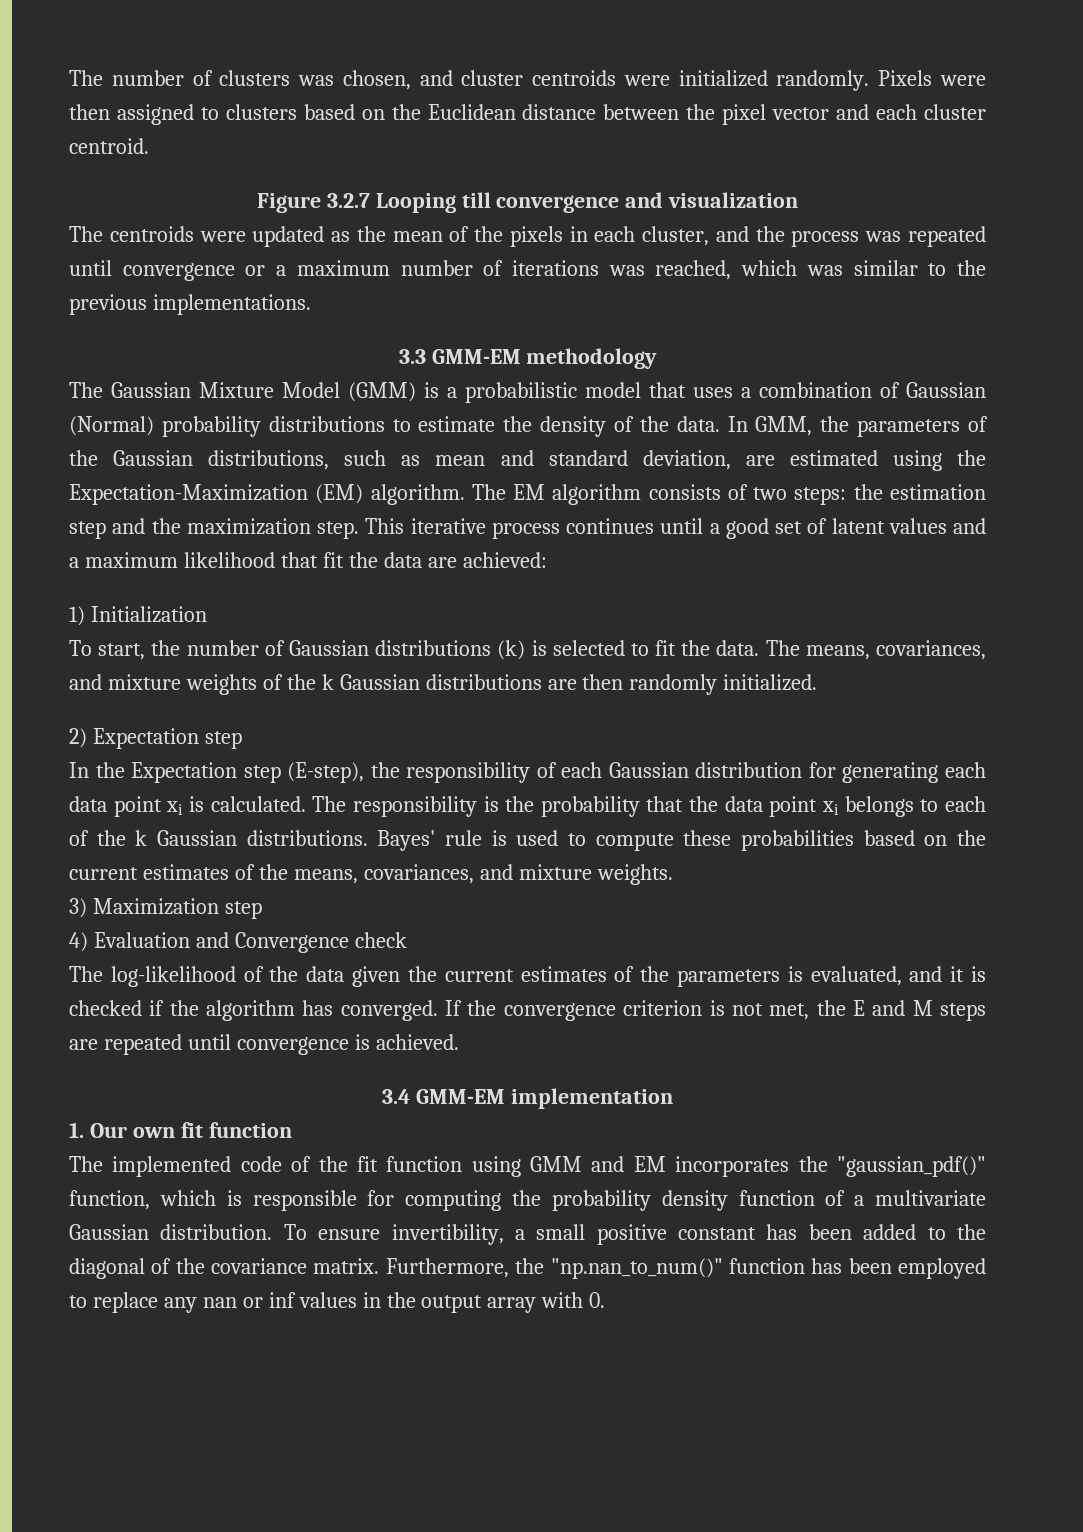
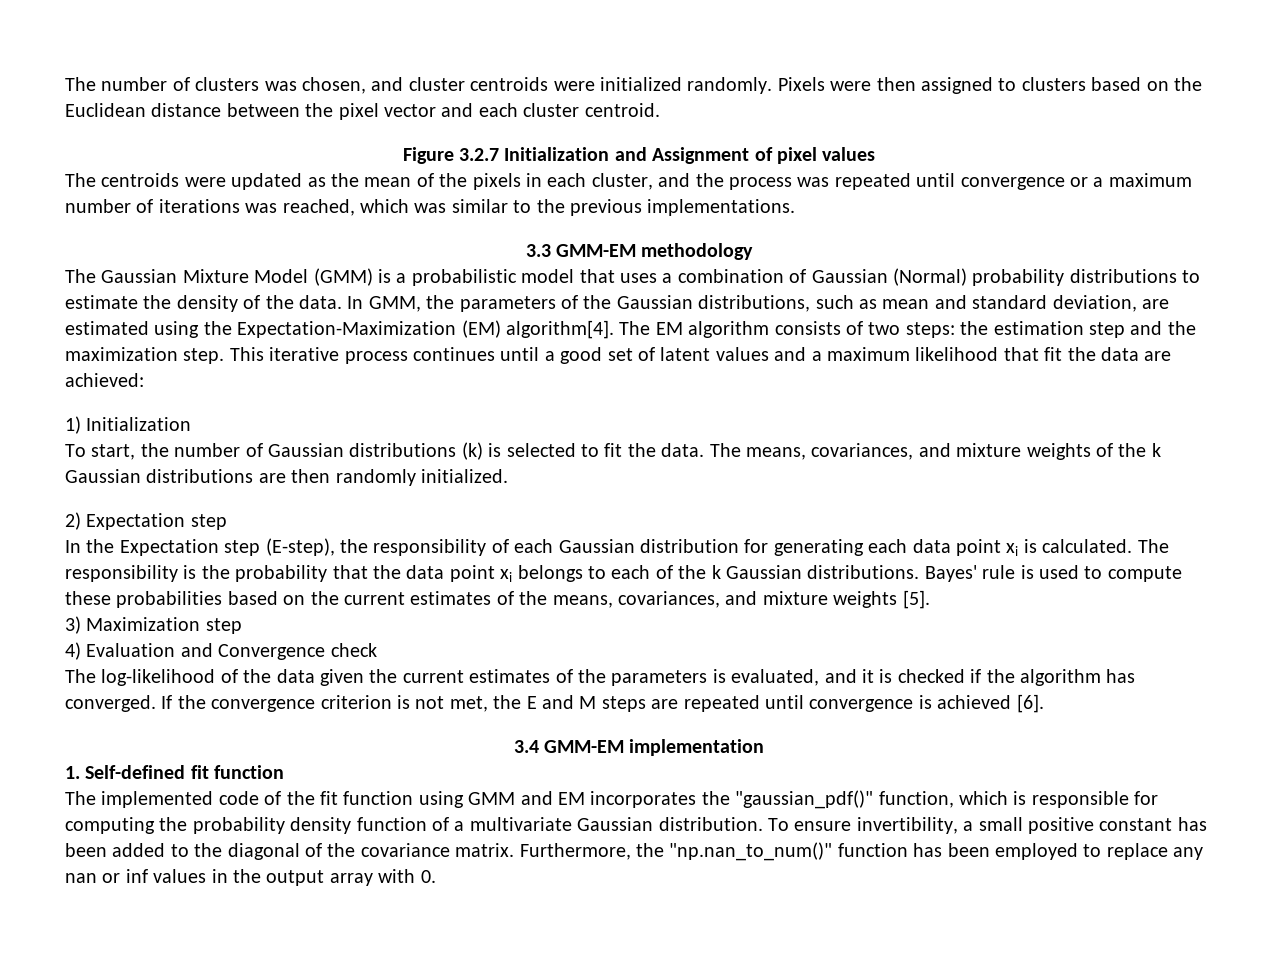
[375,192,799,213] Looping till convergence and visualization -> [504,147,876,164] Initialization and Assignment of pixel values
[370,484,465,505] algorithm. -> [506,320,614,339] algorithm[4].
[596,864,673,885] weights. -> [833,590,930,609] weights [5].
[375,1034,459,1050] achieved. -> [937,694,1044,713] achieved [6].
[89,1123,175,1138] Our own -> [85,765,186,779] Self-defined

